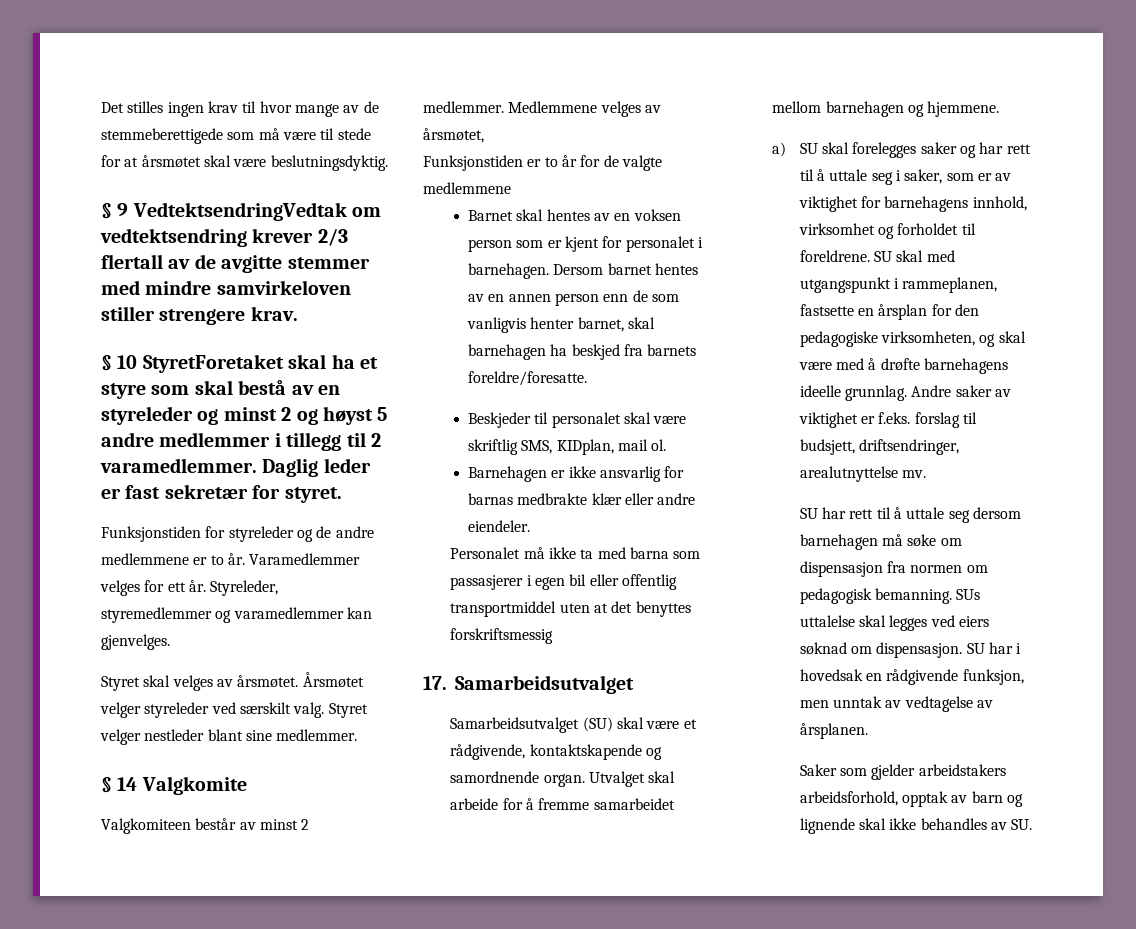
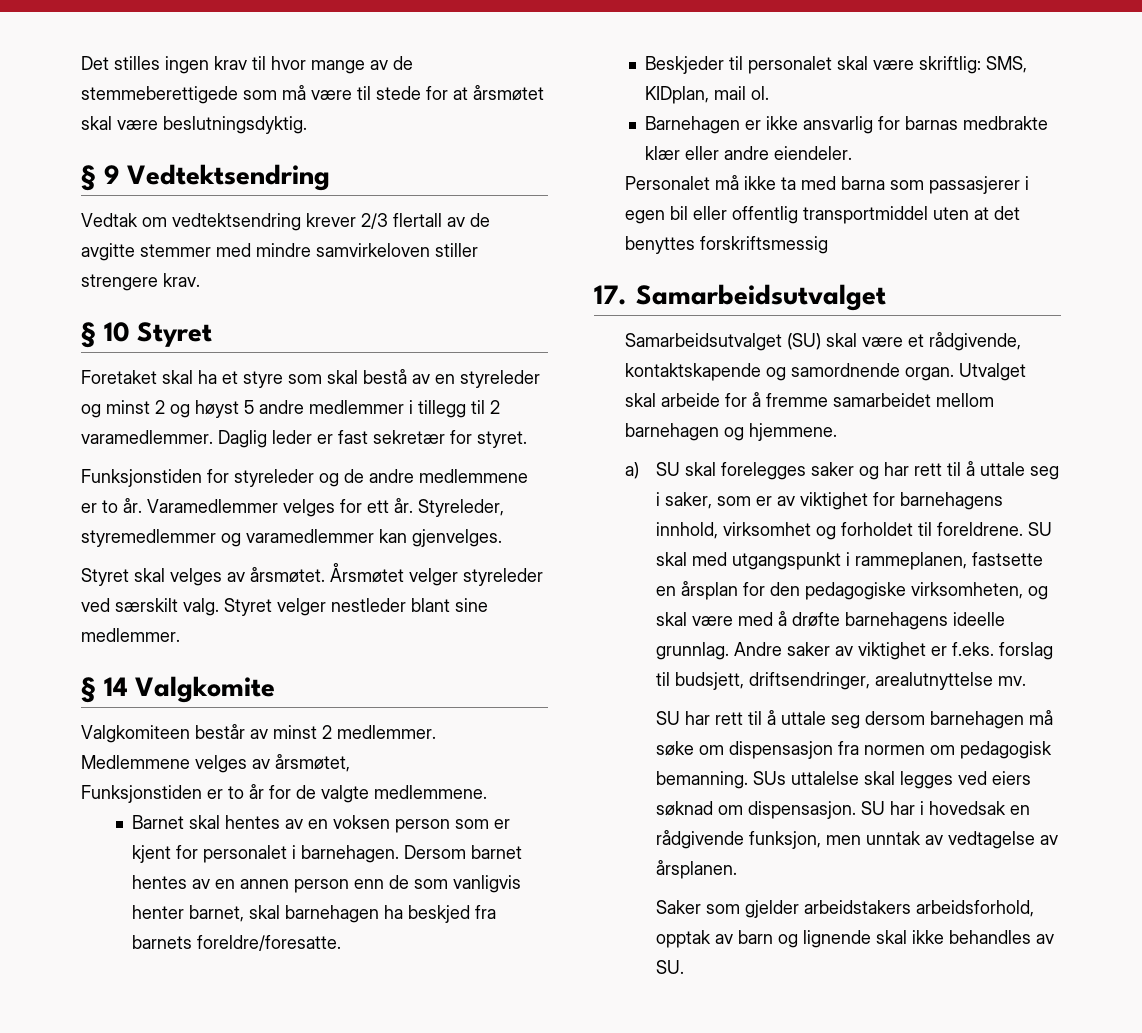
[132,202,347,221] VedtektsendringVedtak -> [127,164,331,191] [81,213,138,227] Vedtektsendring // Vedtak
[142,354,284,373] StyretForetaket -> [137,322,213,347] [81,370,157,384] Styret // Foretaket
[423,182,511,194] medlemmene -> [374,785,487,799] medlemmene.
[467,439,518,455] skriftlig -> [918,56,981,74] skriftlig:

